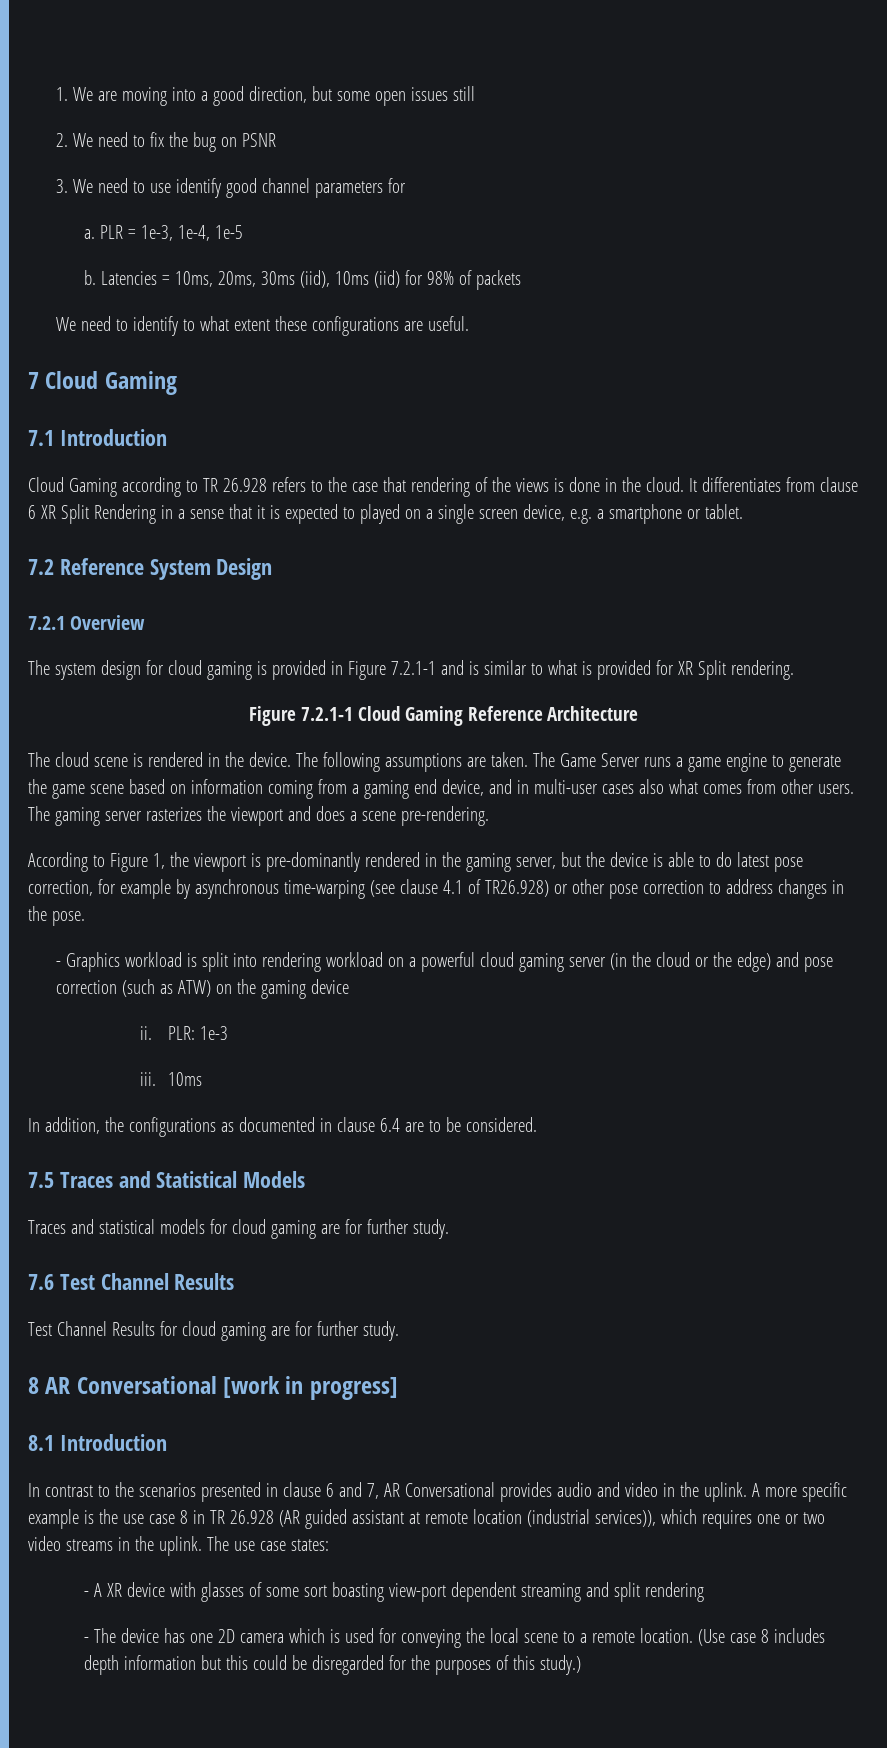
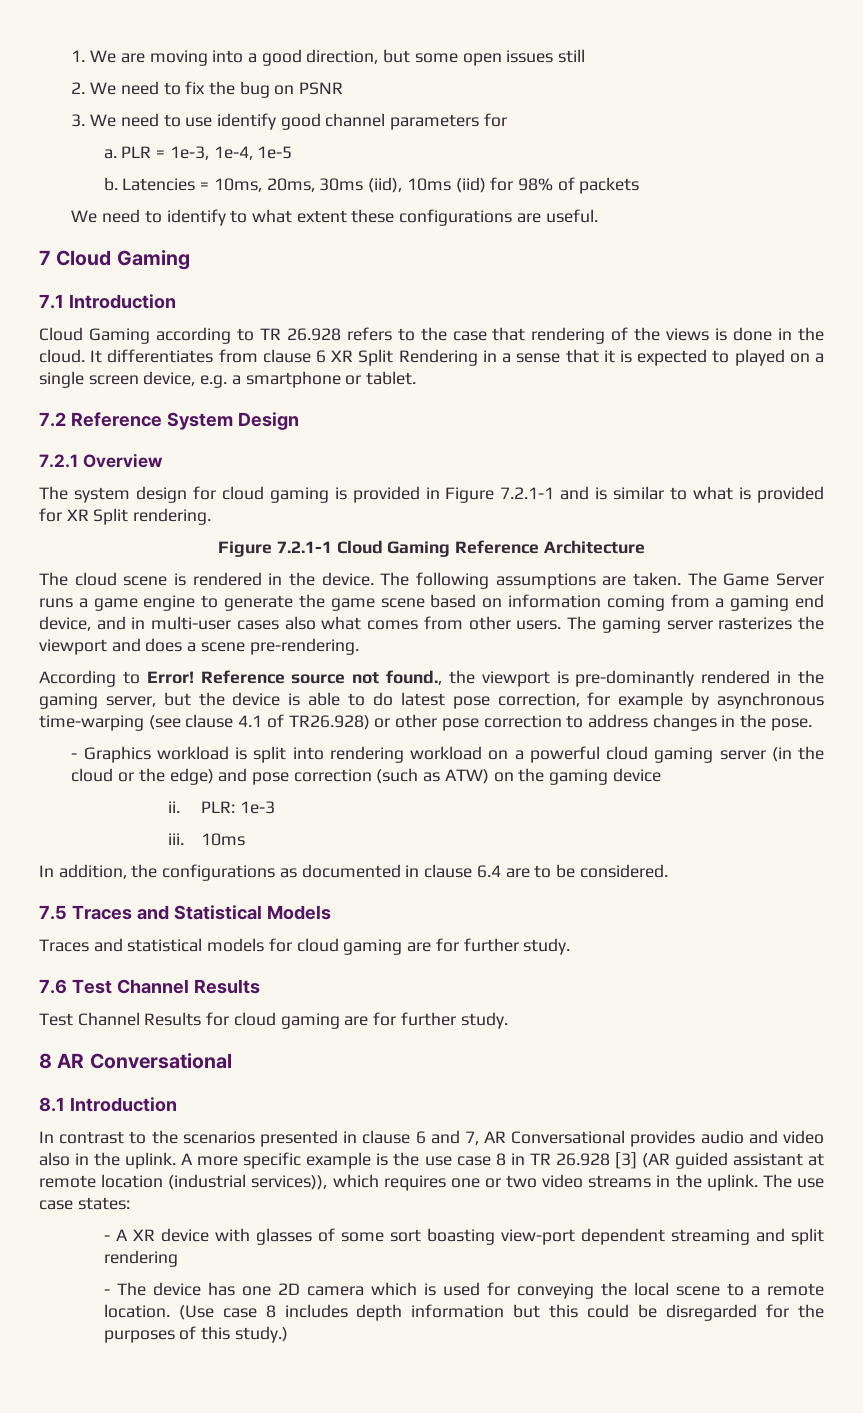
[109,853,165,872] Figure 1, -> [146,670,443,685] Error! Reference source not found.,
[223,1376,398,1400] [work in progress] -> (232, 1061) none
(658, 1489) none -> [39,1152,70,1166] also
(274, 1517) none -> [614,1152,637,1169] [3]

